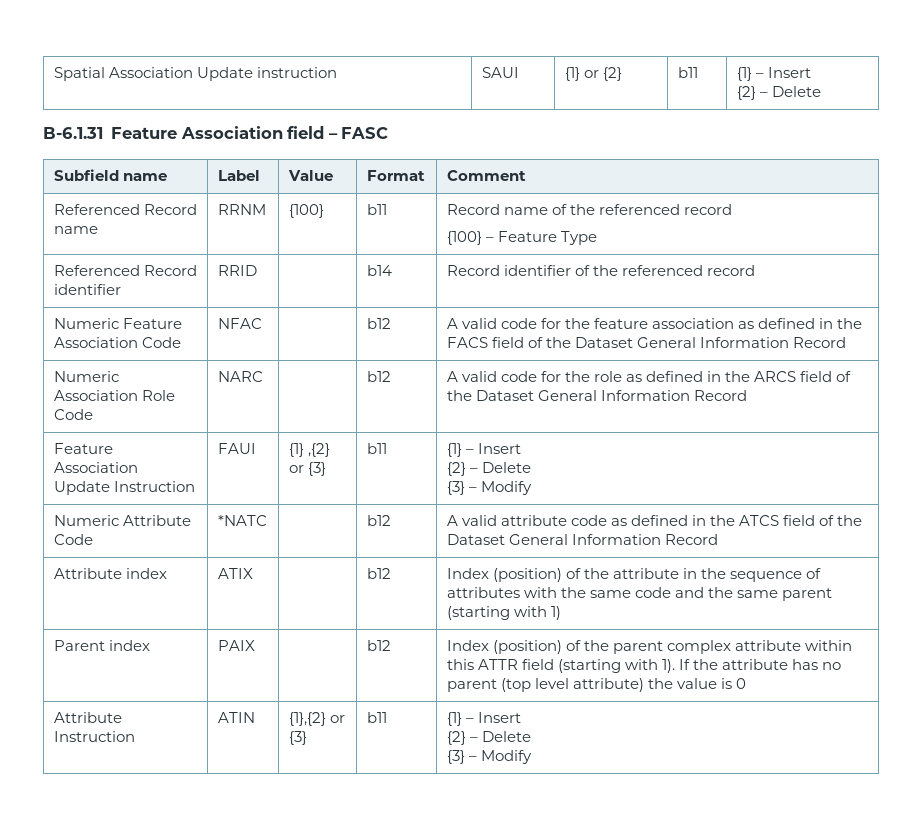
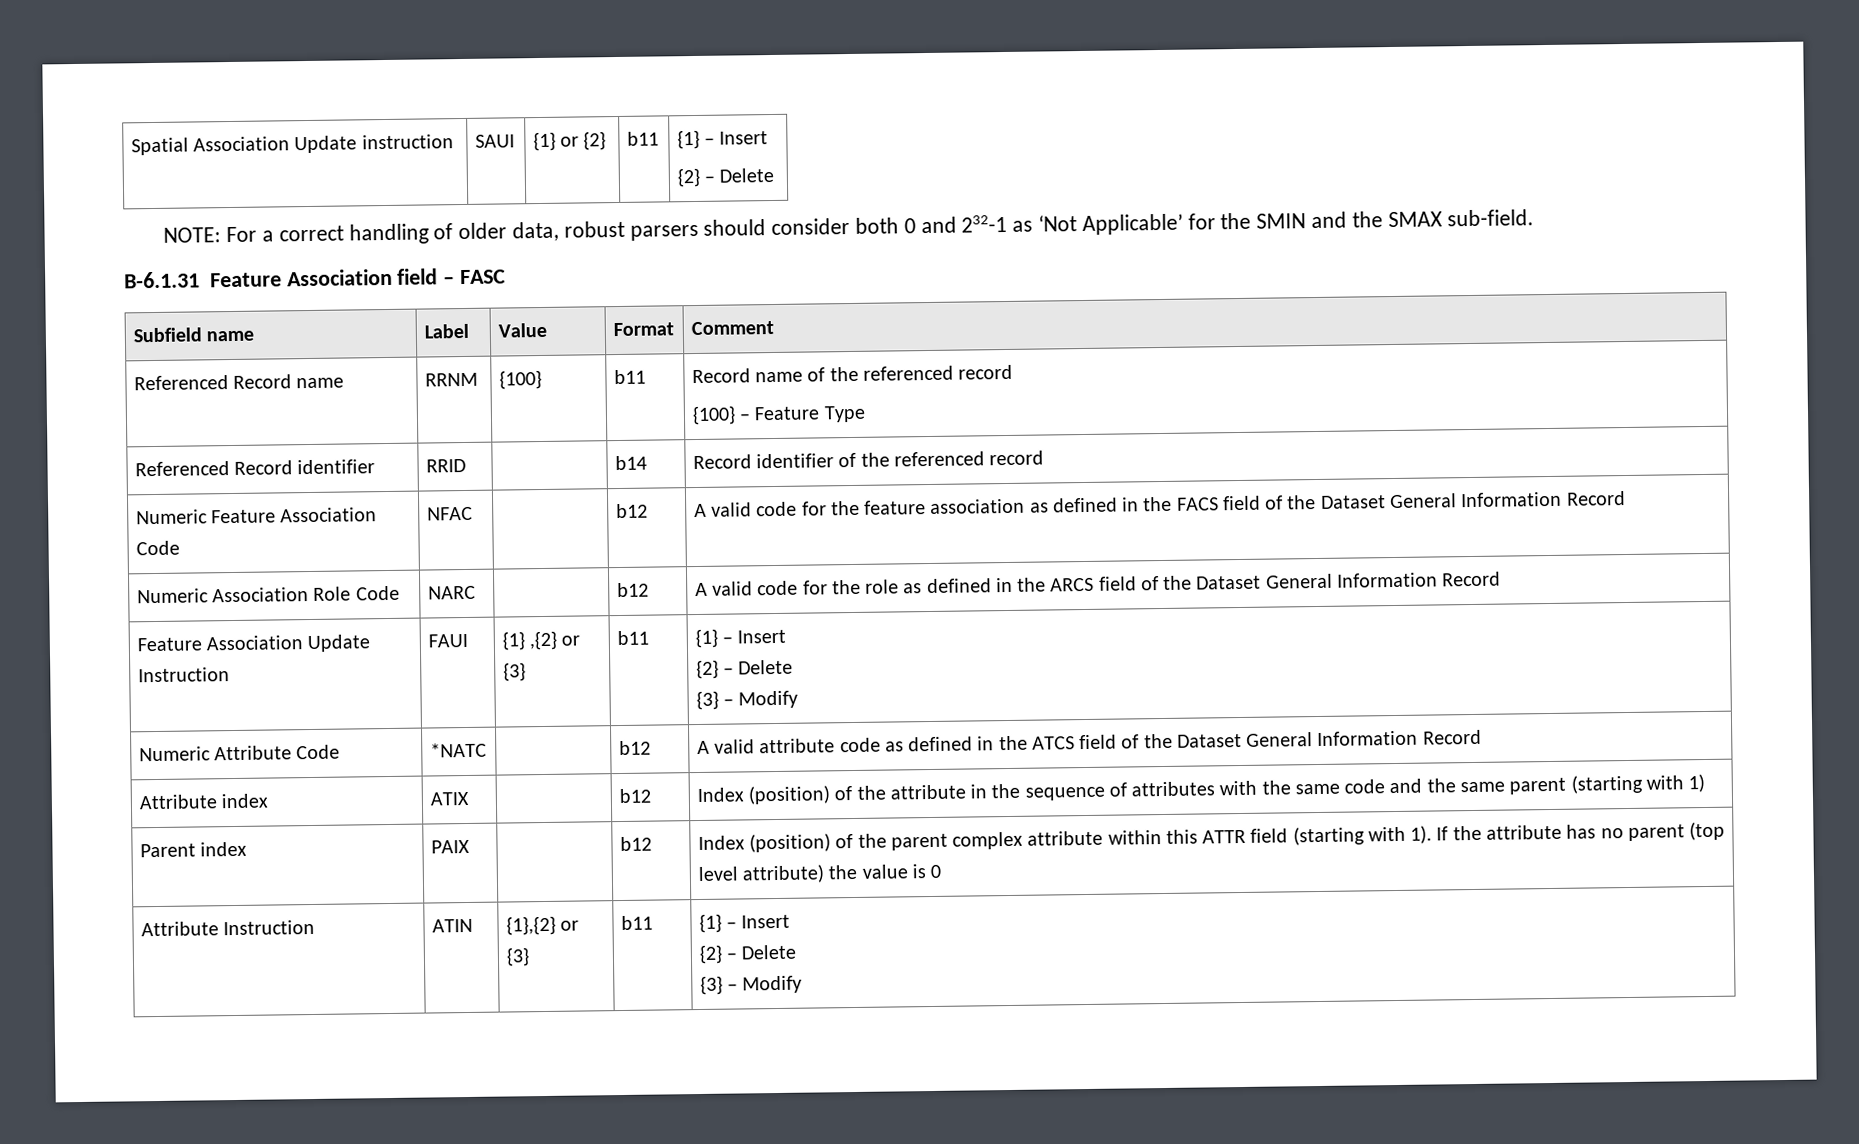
(821, 91) none -> [163,209,1534,245] // NOTE: For a correct handling of older data, robust parsers should consider both 0 and 232-1 as ‘Not Applicable’ for the SMIN and the SMAX sub-field.

